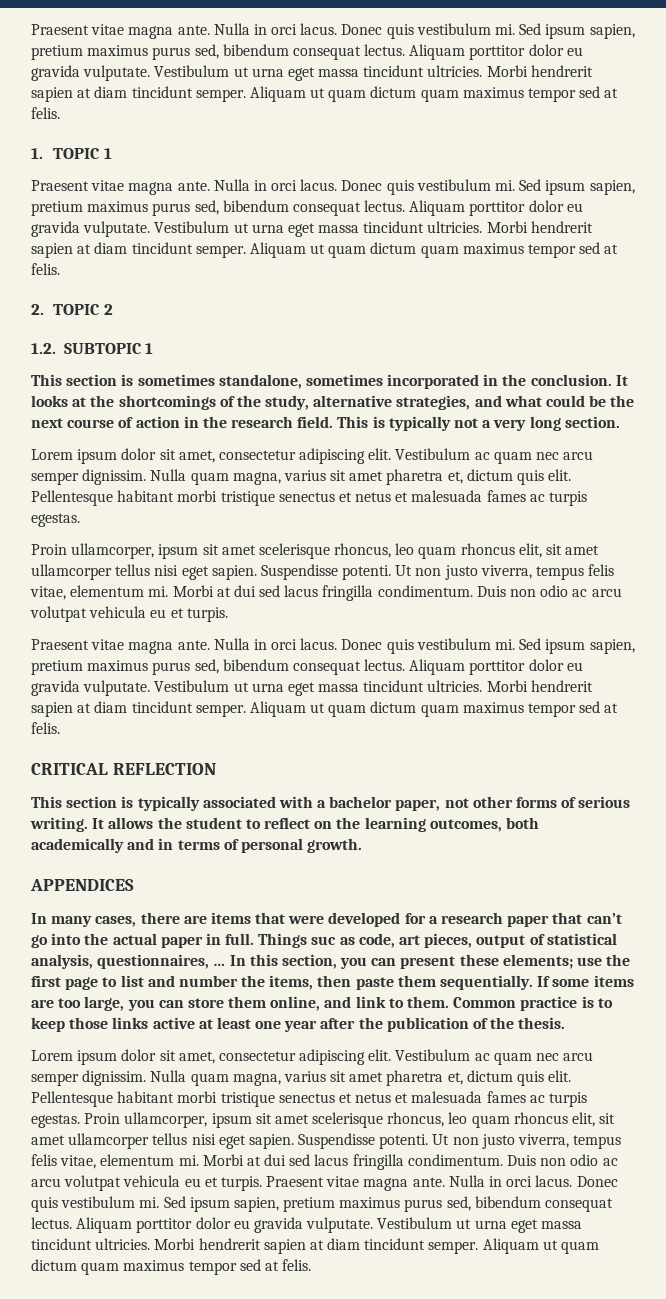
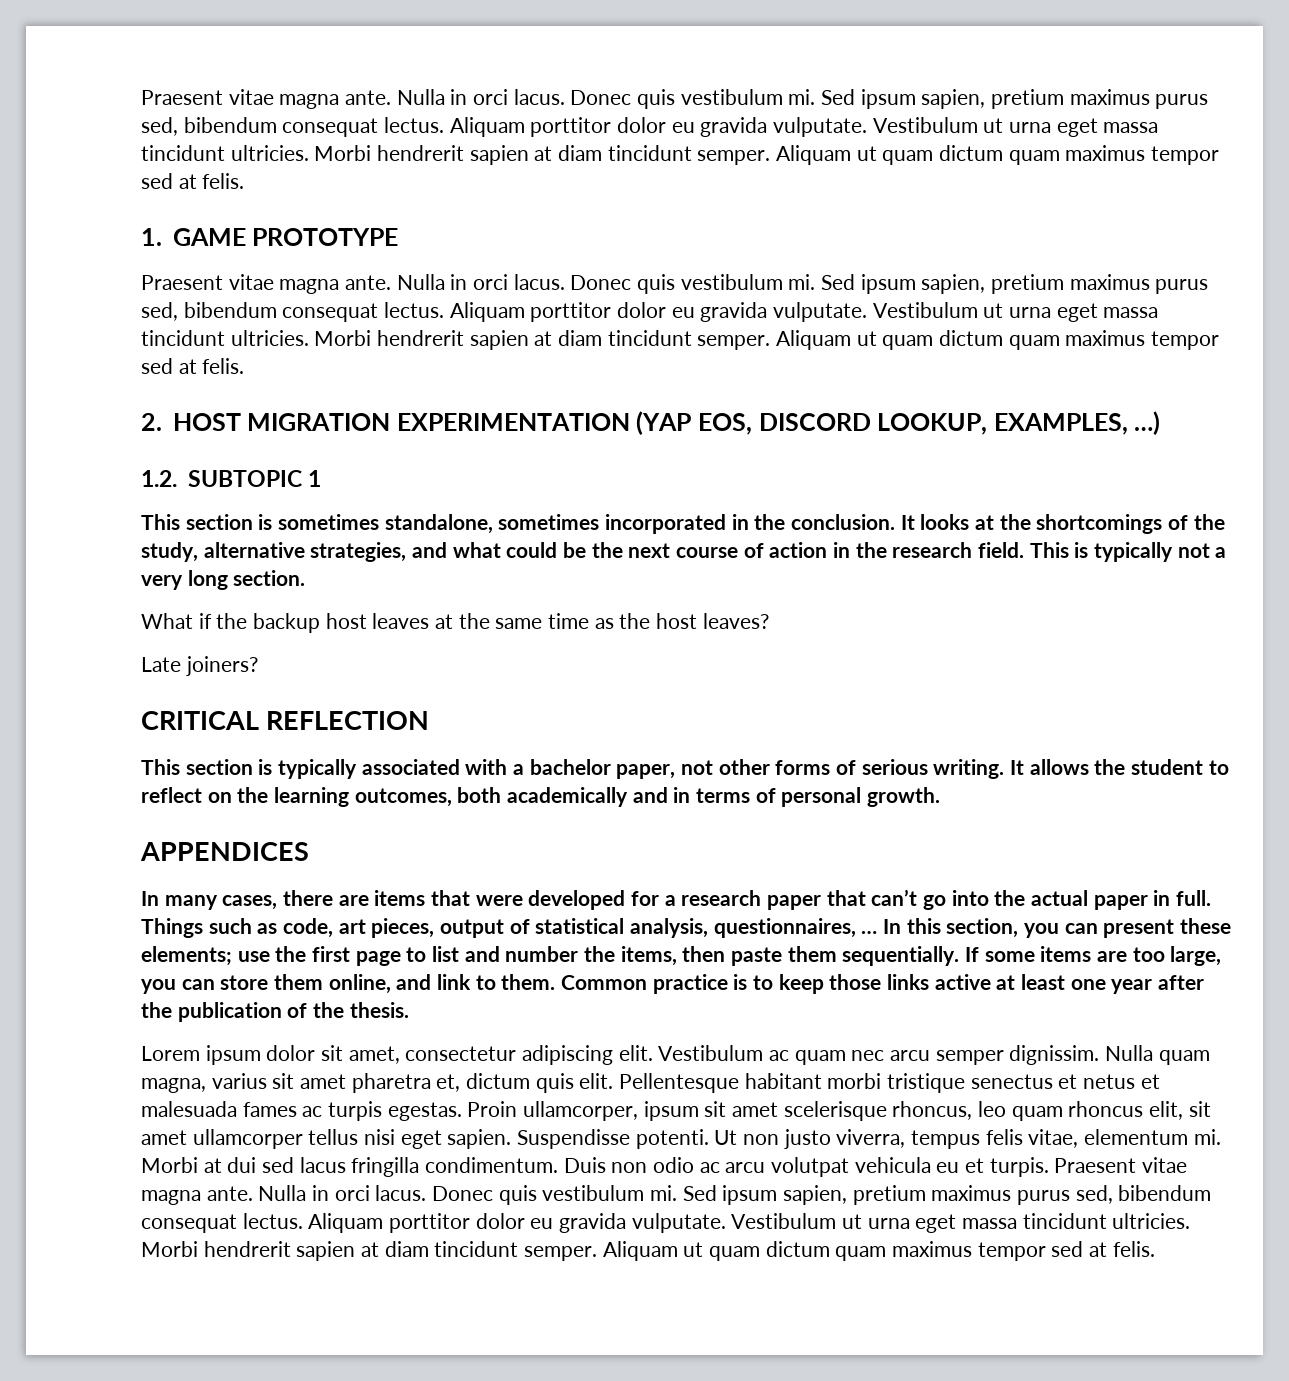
[53,148,112,159] TOPIC 1 -> [172,228,399,246] GAME PROTOTYPE
[53,304,113,315] TOPIC 2 -> [172,411,1161,435] HOST MIGRATION EXPERIMENTATION (YAP EOS, DISCORD LOOKUP, EXAMPLES, …)
[31,448,594,464] [31,469,572,485] [31,490,588,506] [31,513,80,527] [31,543,600,559] [31,564,615,580] [30,585,622,601] [30,606,228,622] [31,638,635,654] [31,659,583,675] [31,680,593,696] [31,701,619,717] [31,722,60,734] Lorem ipsum dolor sit amet, consectetur adipiscing elit. Vestibulum ac quam nec arcu semper dignissim. Nulla quam magna, varius sit amet pharetra et, dictum quis elit. Pellentesque habitant morbi tristique senectus et netus et malesuada fames ac turpis egestas. // Proin ullamcorper, ipsum sit amet scelerisque rhoncus, leo quam rhoncus elit, sit amet ullamcorper tellus nisi eget sapien. Suspendisse potenti. Ut non justo viverra, tempus felis vitae, elementum mi. Morbi at dui sed lacus fringilla condimentum. Duis non odio ac arcu volutpat vehicula eu et turpis. // Praesent vitae magna ante. Nulla in orci lacus. Donec quis vestibulum mi. Sed ipsum sapien, pretium maximus purus sed, bibendum consequat lectus. Aliquam porttitor dolor eu gravida vulputate. Vestibulum ut urna eget massa tincidunt ultricies. Morbi hendrerit sapien at diam tincidunt semper. Aliquam ut quam dictum quam maximus tempor sed at felis. -> [141,613,769,633] [141,656,258,676] What if the backup host leaves at the same time as the host leaves? // Late joiners?
[311,936,337,945] suc -> [208,918,252,934] such

